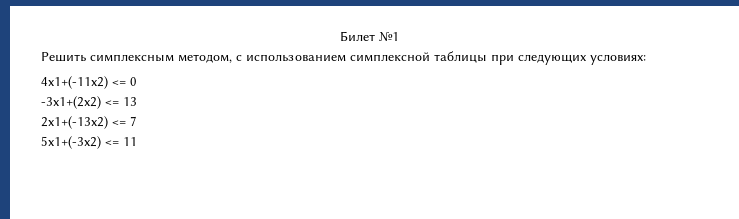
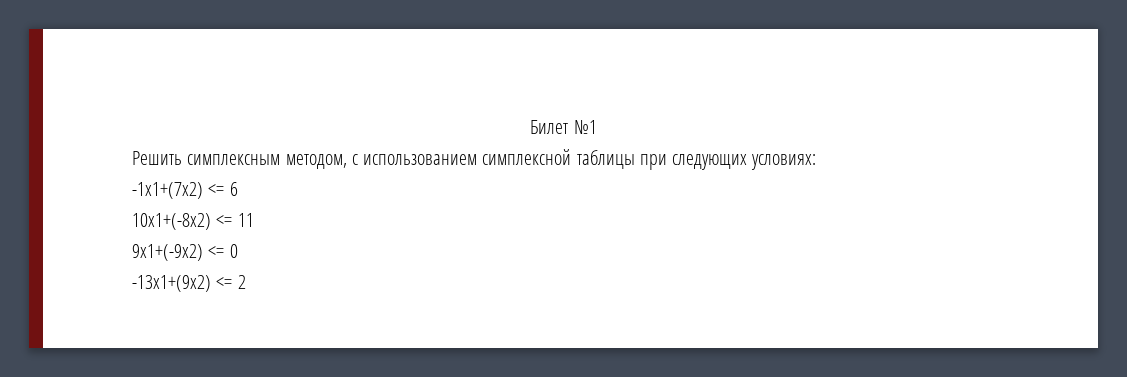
[41,76,137,89] [41,96,137,109] [41,116,137,129] [41,136,137,149] 4x1+(-11x2) <= 0 // -3x1+(2x2) <= 13 // 2x1+(-13x2) <= 7 // 5x1+(-3x2) <= 11 -> [132,182,238,199] [132,213,254,230] [132,244,238,261] [132,275,246,292] -1x1+(7x2) <= 6 // 10x1+(-8x2) <= 11 // 9x1+(-9x2) <= 0 // -13x1+(9x2) <= 2

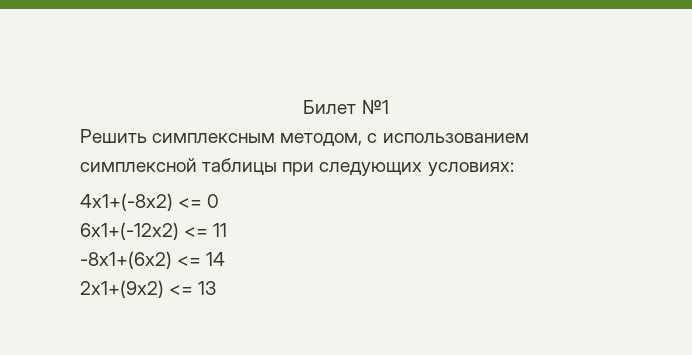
[132,182,238,199] [132,213,254,230] [132,244,238,261] [132,275,246,292] -1x1+(7x2) <= 6 // 10x1+(-8x2) <= 11 // 9x1+(-9x2) <= 0 // -13x1+(9x2) <= 2 -> [80,193,220,211] [80,222,228,240] [80,251,226,269] [80,280,217,298] 4x1+(-8x2) <= 0 // 6x1+(-12x2) <= 11 // -8x1+(6x2) <= 14 // 2x1+(9x2) <= 13

